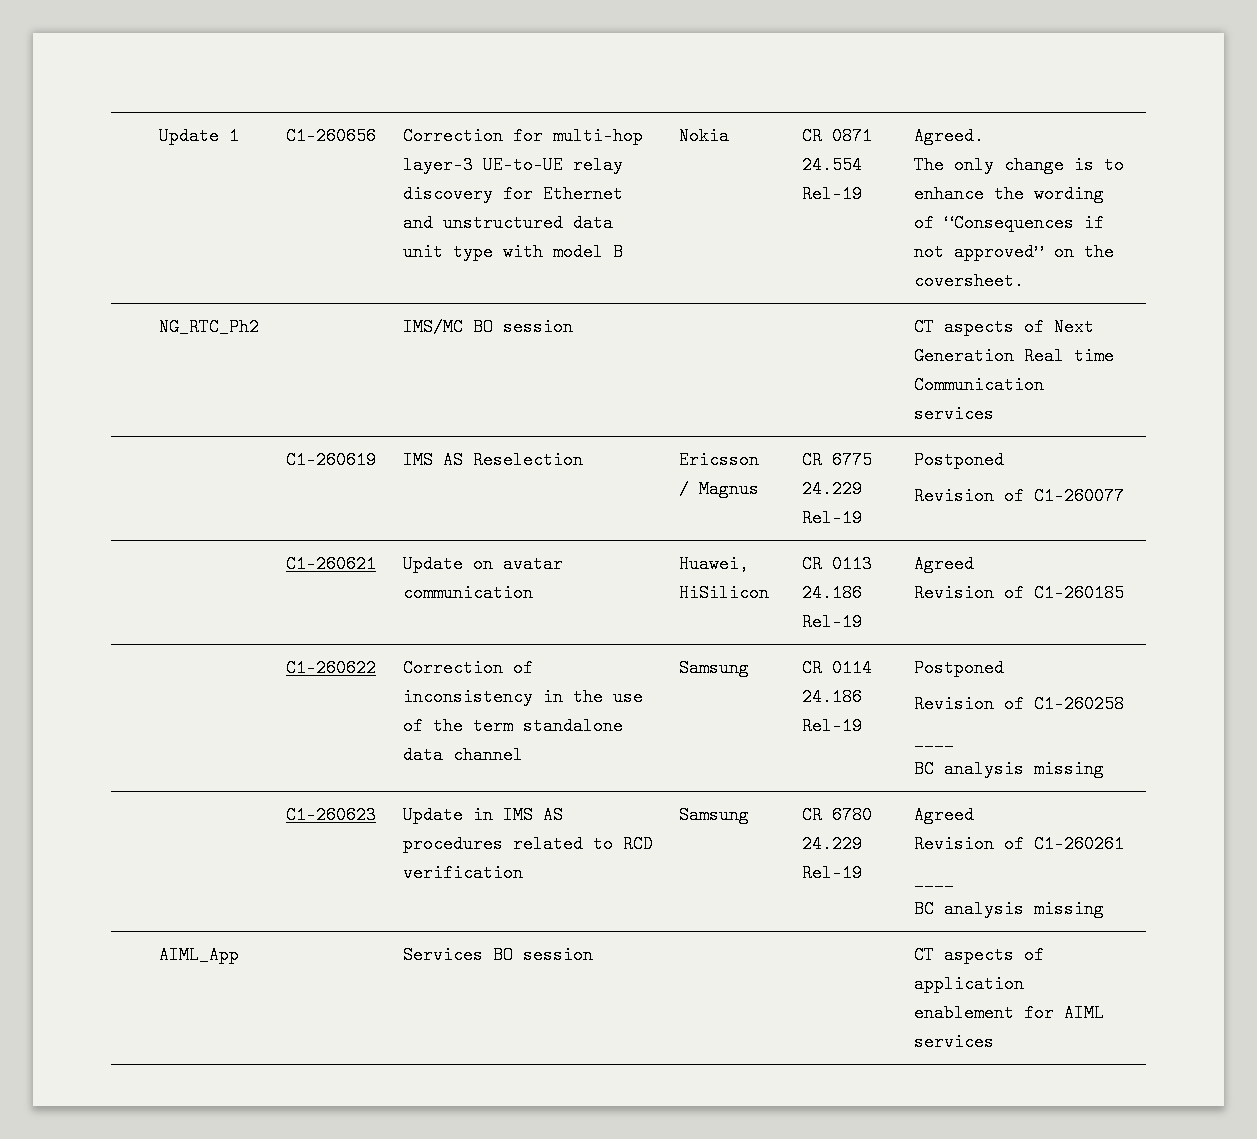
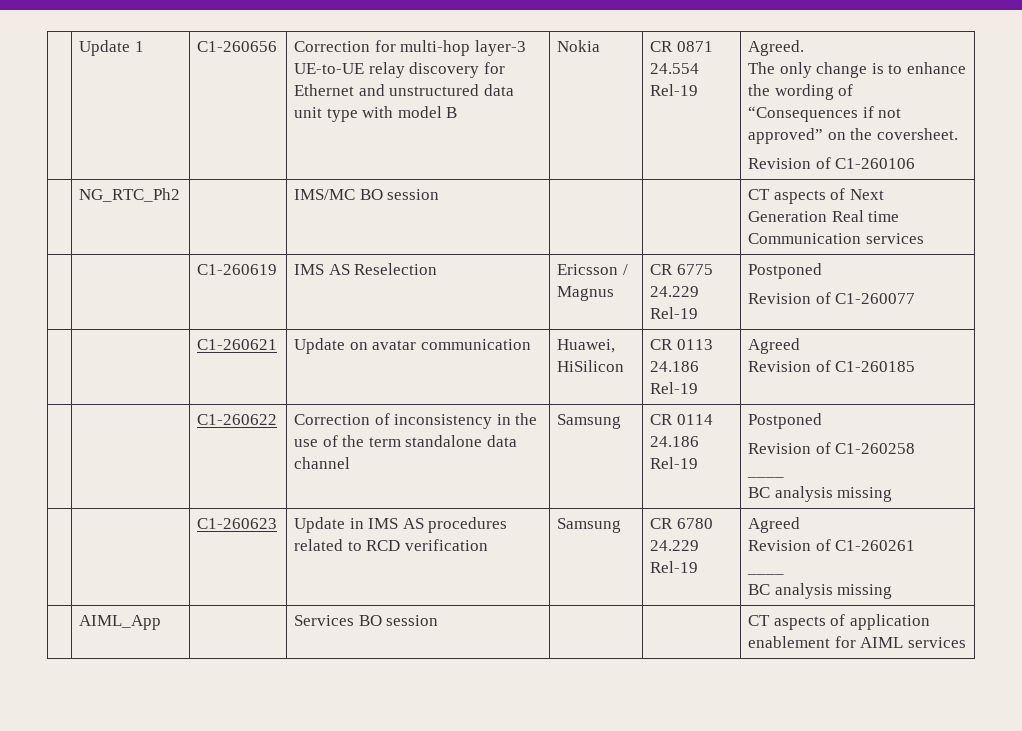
(1024, 281) none -> [747,157,916,169] // Revision of C1-260106

